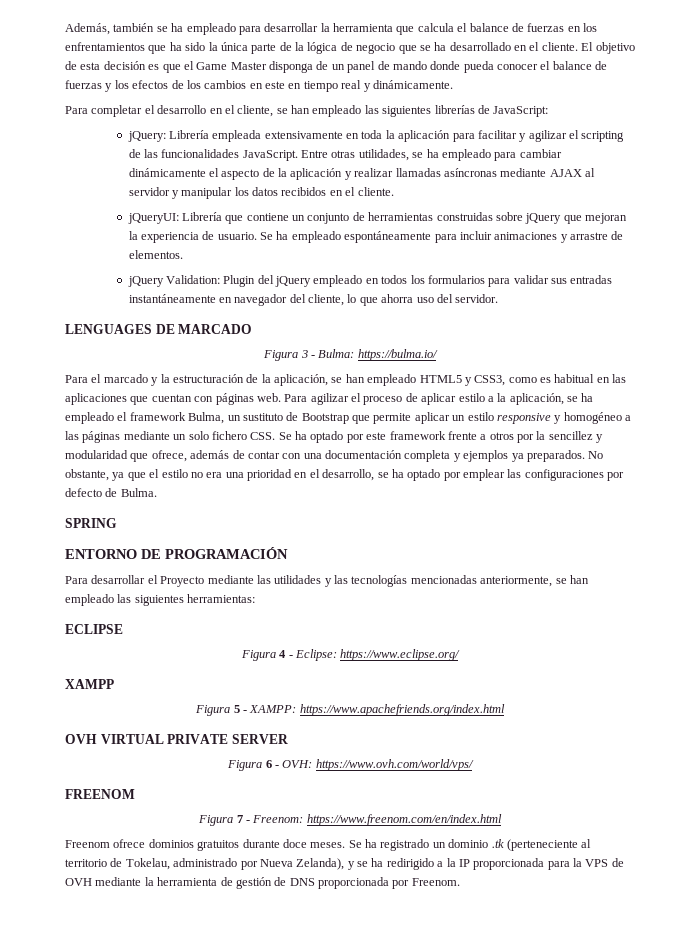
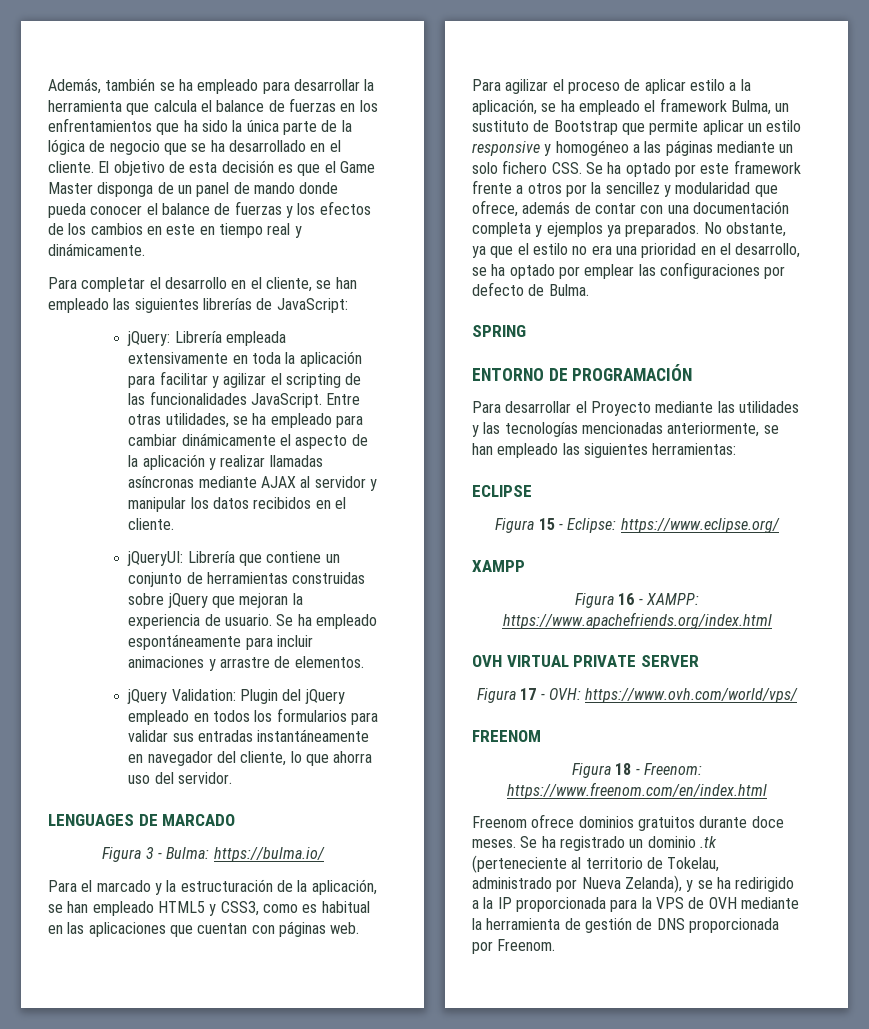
[279,650,287,658] 4 -> [538,518,555,530] 15
[233,705,240,713] 5 -> [618,593,635,605] 16
[265,760,272,768] 6 -> [520,688,537,700] 17
[236,815,243,823] 7 -> [615,763,632,775] 18

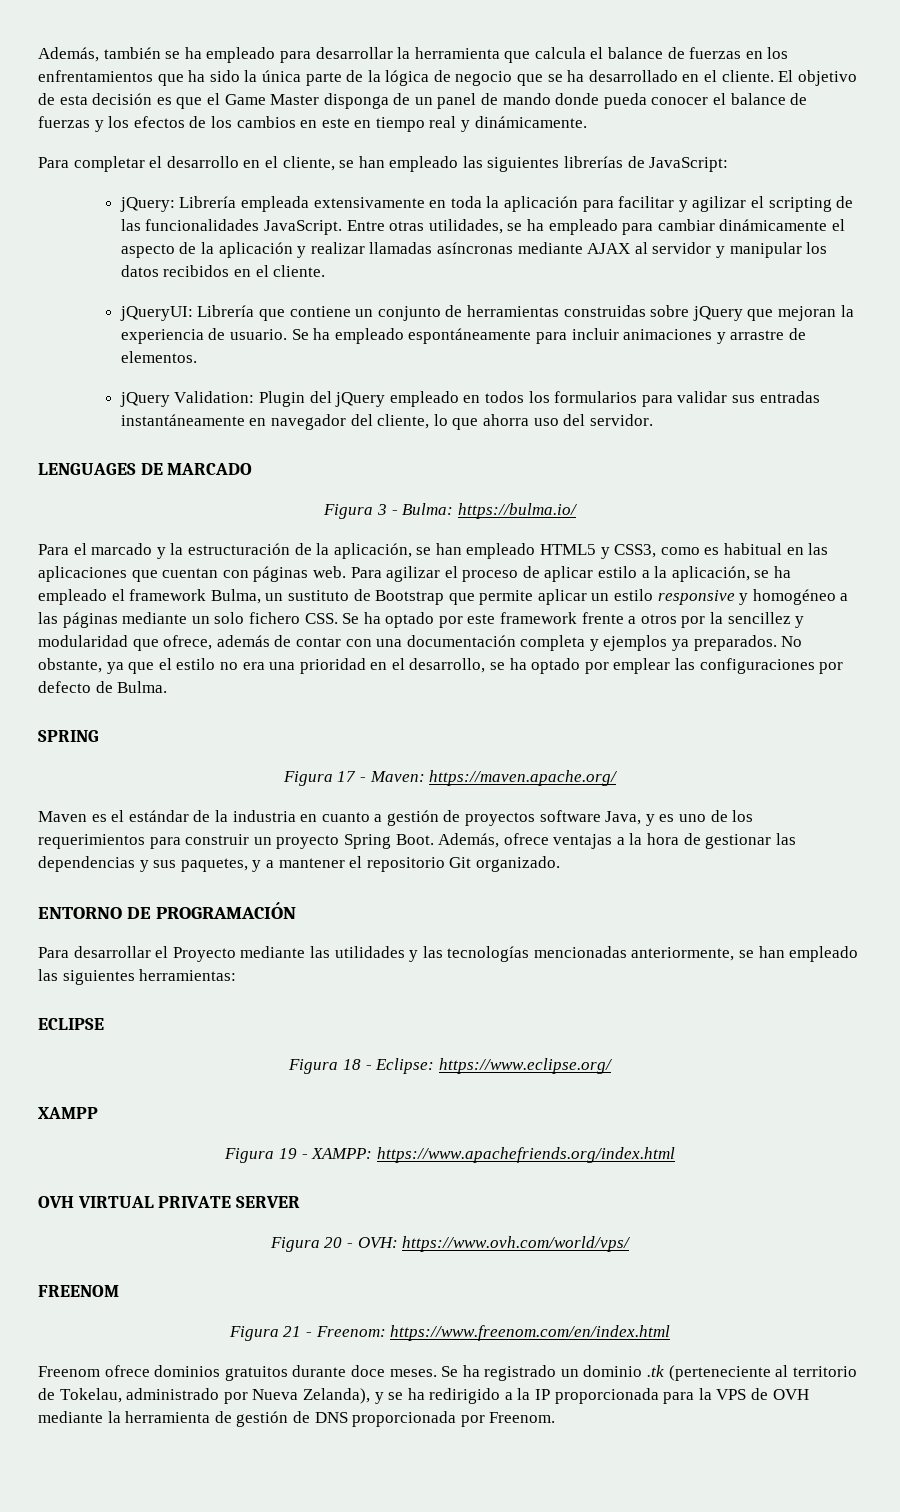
(526, 331) none -> [282,770,619,786] [38,810,754,826] [38,833,796,849] [38,856,560,872] // Figura 17 - Maven: https://maven.apache.org/ // Maven es el estándar de la industria en cuanto a gestión de proyectos software Java, y es uno de los requerimientos para construir un proyecto Spring Boot. Además, ofrece ventajas a la hora de gestionar las dependencias y sus paquetes, y a mantener el repositorio Git organizado.
[538,518,555,530] 15 -> [342,1059,361,1070] 18
[618,593,635,605] 16 -> [278,1148,297,1159] 19
[520,688,537,700] 17 -> [324,1237,343,1248] 20
[615,763,632,775] 18 -> [283,1326,302,1337] 21

